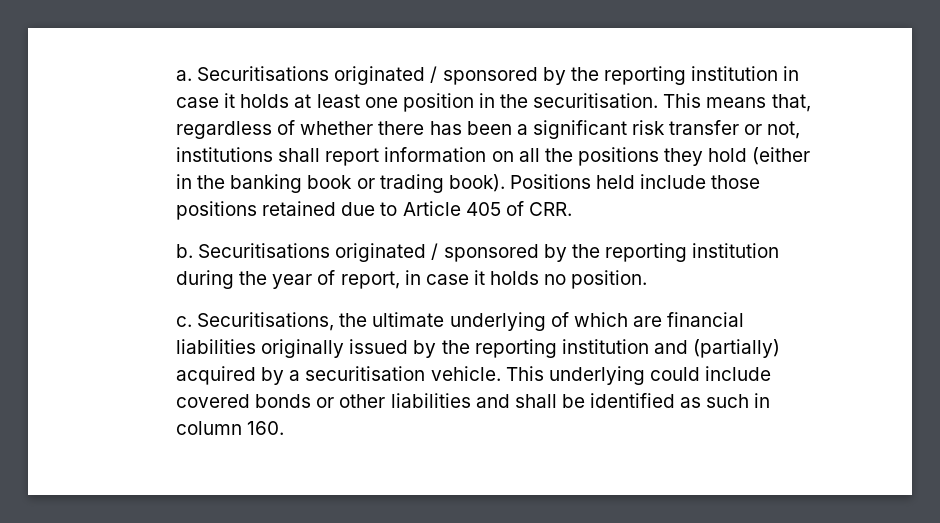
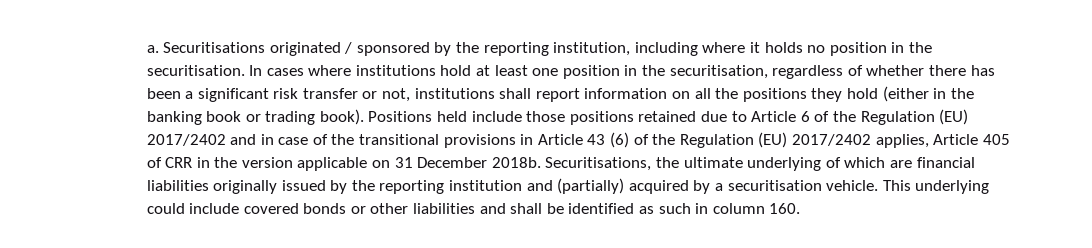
[691,66,800,81] [176,93,290,108] institution in case it holds -> [553,42,932,56] [146,65,472,76] institution, including where it holds no position in the securitisation. In cases where institutions hold
[533,93,811,112] securitisation. This means that, -> [669,65,768,79] securitisation,
[465,201,572,216] [176,243,780,262] [176,270,648,289] [176,316,193,327] 405 of CRR. // b. Securitisations originated / sponsored by the reporting institution during the year of report, in case it holds no position. // c. -> [800,109,969,125] [146,132,1010,148] [146,157,541,171] 6 of the Regulation (EU) 2017/2402 and in case of the transitional provisions in Article 43 (6) of the Regulation (EU) 2017/2402 applies, Article 405 of CRR in the version applicable on 31 December 2018b.

